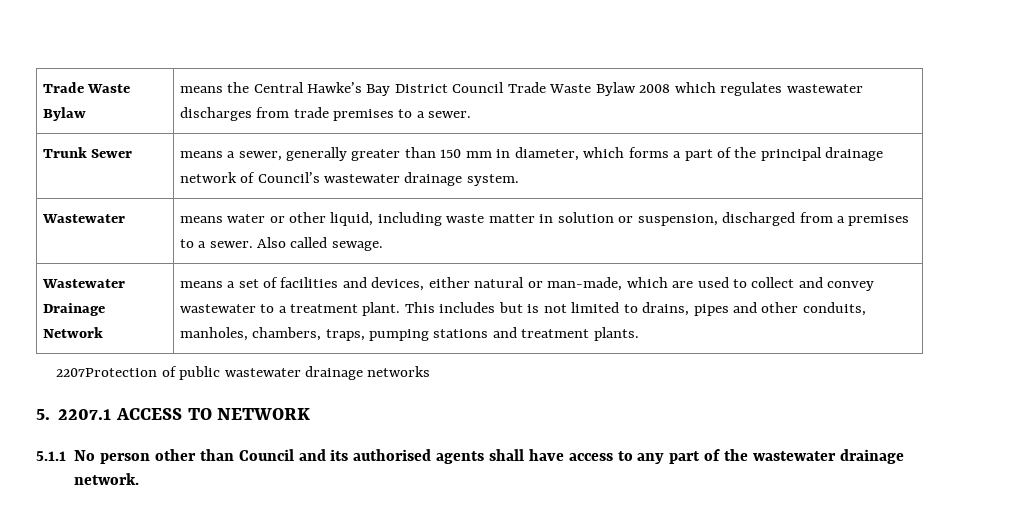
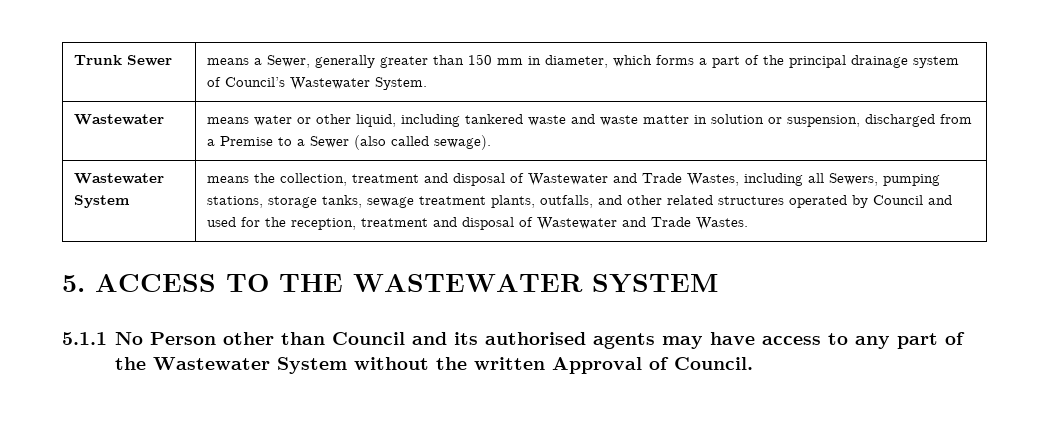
[42,82,131,93] [42,107,86,121] [179,82,863,96] [179,107,472,121] Trade Waste Bylaw | means the Central Hawke’s Bay District Council Trade Waste Bylaw 2008 which regulates wastewater discharges from trade premises to a sewer. // -> (74, 60) none
[238,151,282,161] sewer, -> [267,55,311,68] Sewer,
[179,172,237,183] network -> [913,56,960,68] system
[323,172,519,186] wastewater drainage system. -> [290,77,428,90] Wastewater System.
(442, 219) none -> [465,114,596,126] tankered waste and
[848,214,910,226] [179,237,383,251] [41,279,125,288] [42,303,105,316] [42,327,103,338] [179,277,875,291] [179,302,866,316] [179,327,639,341] [56,366,431,380] premises to a sewer. Also called sewage. // Wastewater Drainage Network | means a set of facilities and devices, either natural or man-made, which are used to collect and convey wastewater to a treatment plant. This includes but is not limited to drains, pipes and other conduits, manholes, chambers, traps, pumping stations and treatment plants. // 2207Protection of public wastewater drainage networks -> [220,135,492,150] [74,173,165,184] [74,195,131,208] [207,173,941,186] [207,195,953,208] [207,217,749,230] Premise to a Sewer (also called sewage). // Wastewater System | means the collection, treatment and disposal of Wastewater and Trade Wastes, including all Sewers, pumping stations, storage tanks, sewage treatment plants, outfalls, and other related structures operated by Council and used for the reception, treatment and disposal of Wastewater and Trade Wastes.
[58,409,112,420] 2207.1 -> (85, 283) none
[217,408,311,420] NETWORK -> [278,274,718,293] THE WASTEWATER SYSTEM
[100,453,151,464] person -> [150,332,217,345] Person
[488,449,524,461] shall -> [662,336,704,349] may
[752,449,904,464] [74,473,140,485] wastewater drainage network. -> [153,357,754,374] Wastewater System without the written Approval of Council.

